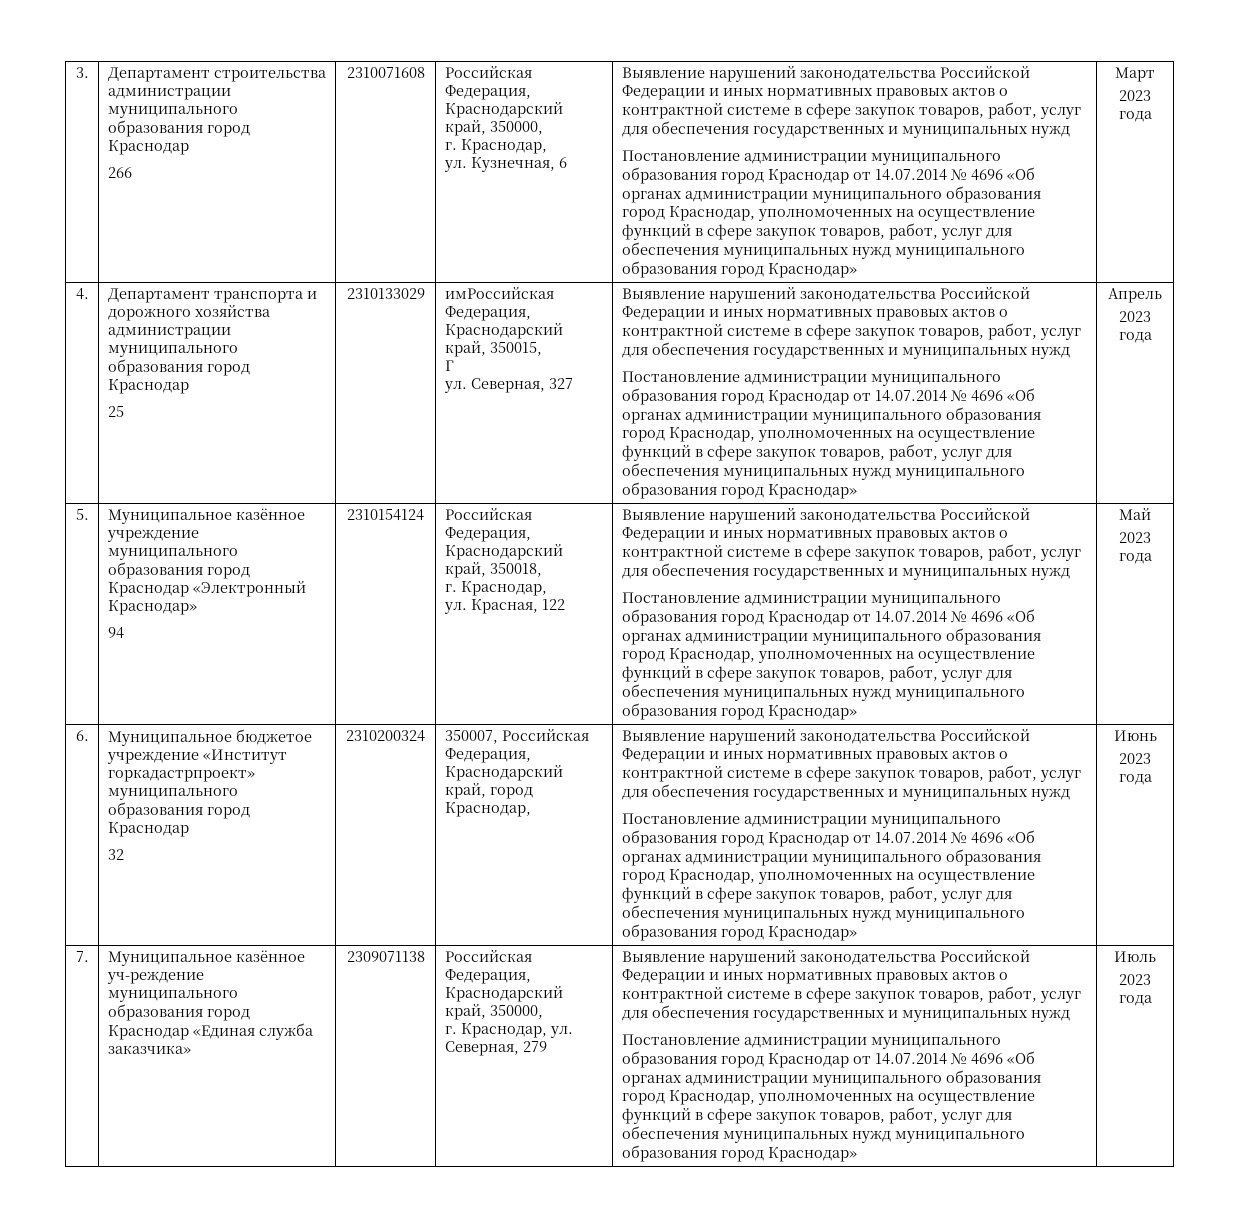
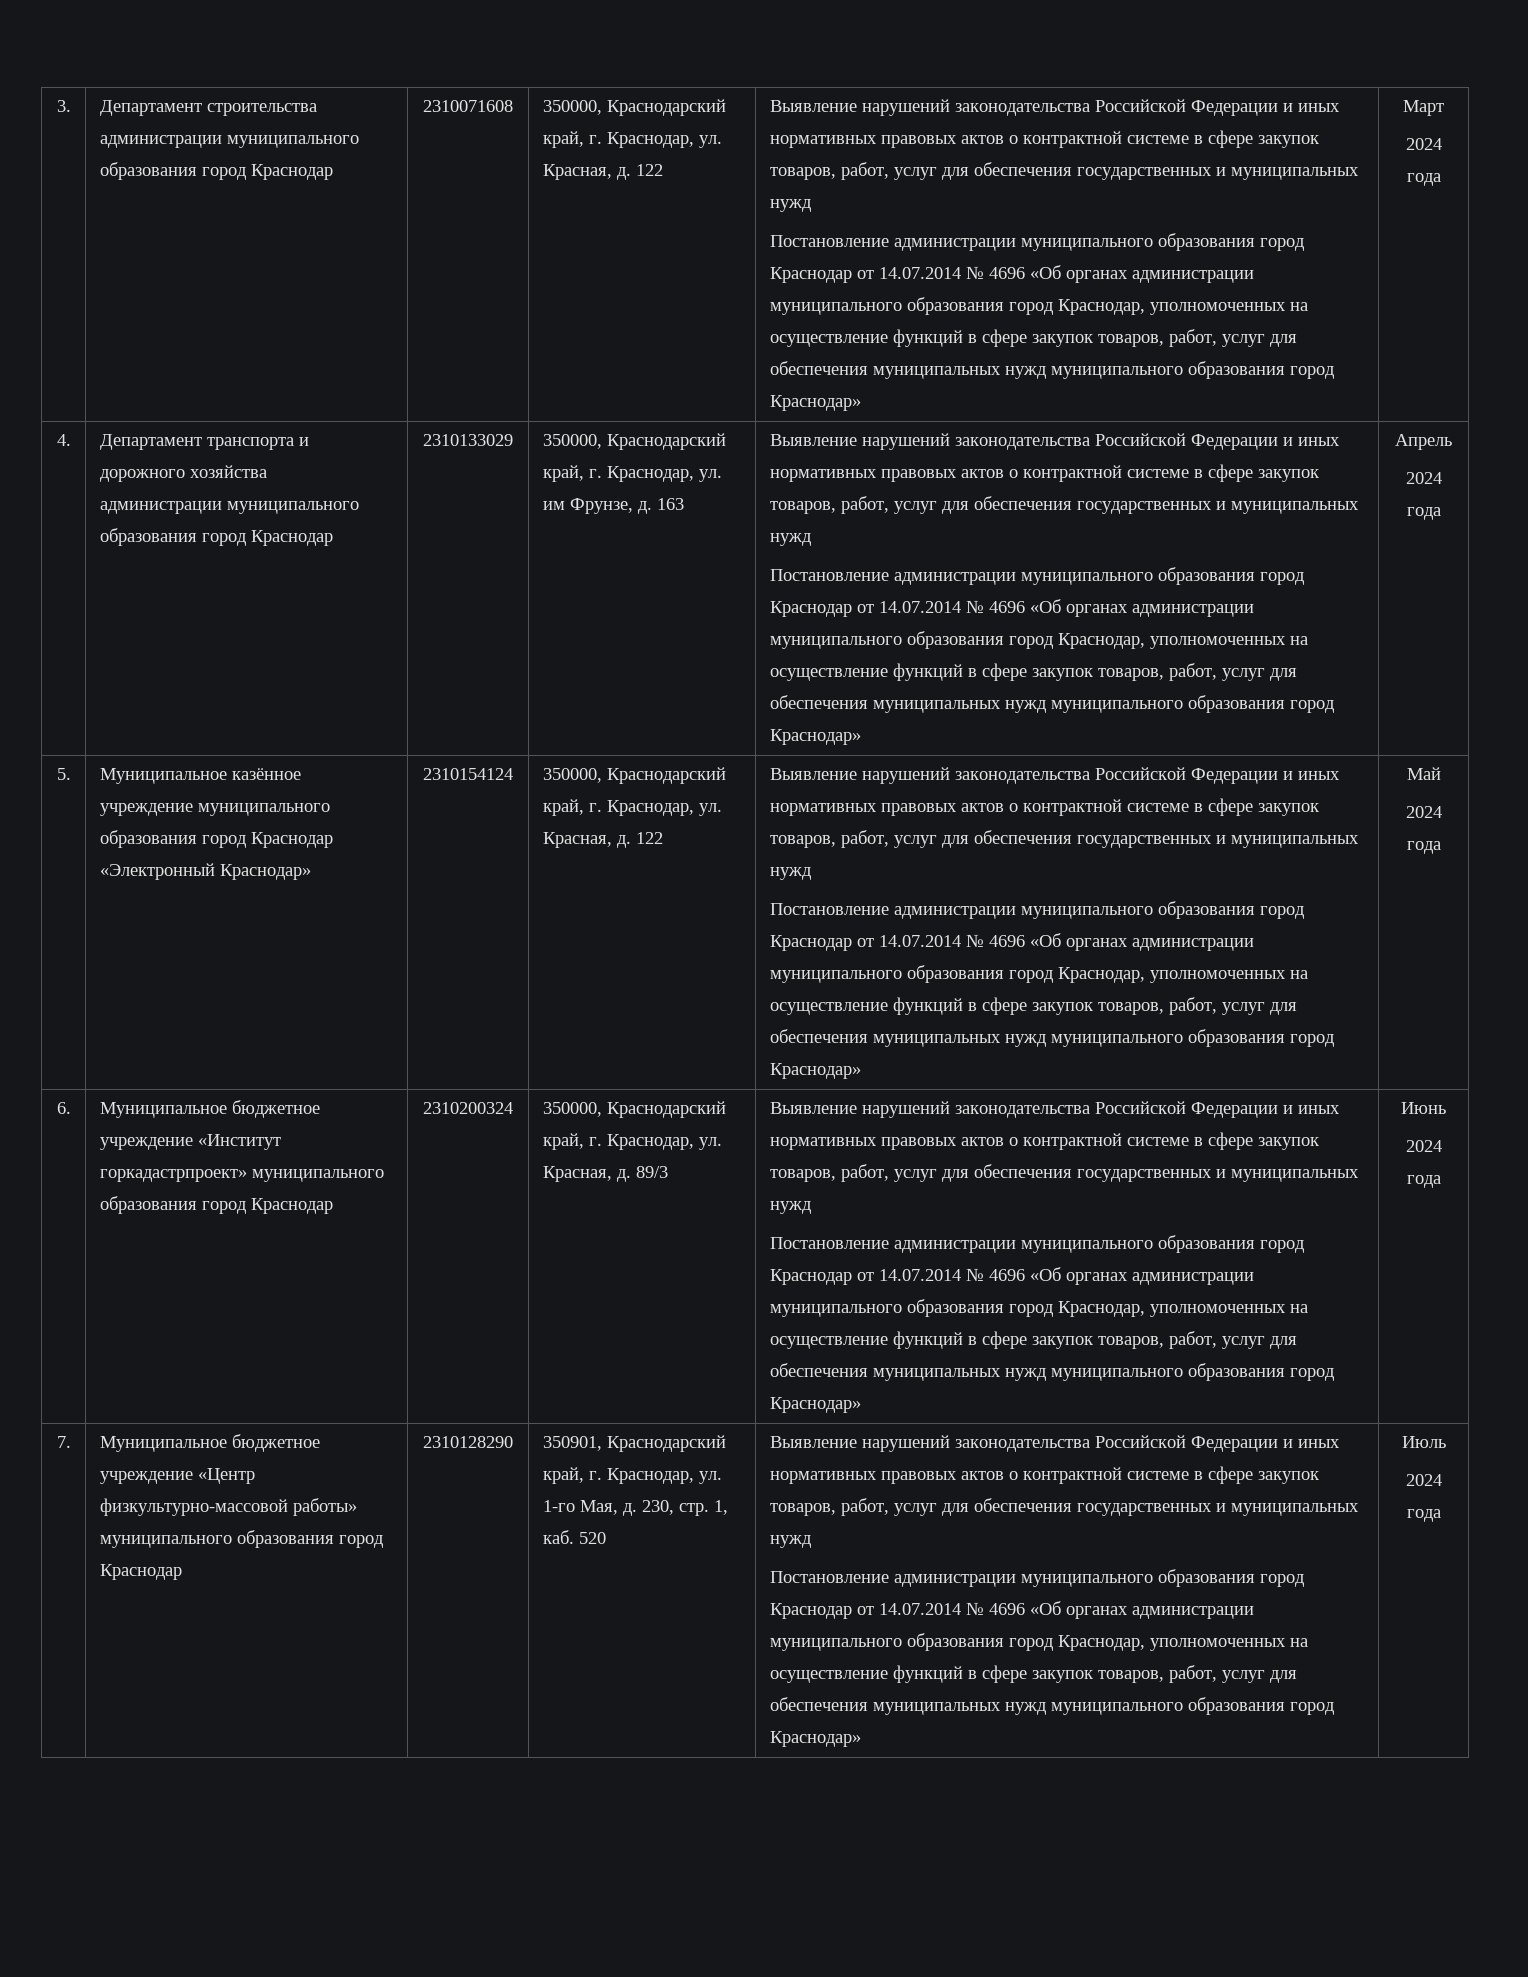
[107,167,132,178] // 266 -> (333, 172) none
[444,66,532,78] [444,85,531,100] [444,102,563,118] [444,120,543,136] [444,139,547,154] [443,157,567,172] Российская Федерация, Краснодарский край, 350000, // г. Краснодар, // ул. Кузнечная, 6 -> [542,99,726,116] [542,131,722,148] [542,164,663,180] 350000, Краснодарский край, г. Краснодар, ул. Красная, д. 122
[1119,90,1151,101] 2023 -> [1405,138,1442,150] 2024
[107,406,124,417] // 25 -> (333, 538) none
[444,287,554,299] [444,306,531,321] [444,323,563,339] [444,341,542,357] [444,360,454,371] [443,378,573,393] имРоссийская Федерация, Краснодарский край, 350015, // Г // ул. Северная, 327 -> [542,433,726,450] [542,465,722,482] [542,498,684,514] 350000, Краснодарский край, г. Краснодар, ул. им Фрунзе, д. 163
[1119,311,1151,322] 2023 -> [1405,472,1442,484] 2024
[107,627,124,639] // 94 -> (311, 872) none
[444,508,532,520] [444,527,531,542] [444,544,563,560] [444,562,542,578] [444,581,547,596] [443,599,538,614] Российская Федерация, Краснодарский край, 350018, // г. Краснодар, // ул. Красная, -> [542,767,726,784] [542,799,722,816] [542,832,631,848] 350000, Краснодарский край, г. Краснодар, ул. Красная, д.
[1119,532,1151,543] 2023 -> [1405,806,1442,818] 2024
[235,729,312,745] бюджетое -> [231,1100,320,1118] бюджетное
[107,849,124,860] // 32 -> (333, 1206) none
[444,729,589,744] [444,748,531,763] [444,765,563,781] [444,783,533,799] [444,802,531,817] 350007, Российская Федерация, Краснодарский край, город Краснодар, -> [542,1101,726,1118] [542,1133,722,1150] [542,1166,668,1182] 350000, Краснодарский край, г. Краснодар, ул. Красная, д. 89/3
[1119,753,1151,764] 2023 -> [1405,1140,1442,1152] 2024
[235,950,305,962] [106,971,204,984] [107,990,238,1002] [107,1004,250,1021] [107,1023,313,1040] [107,1045,191,1054] [346,951,425,962] [444,950,532,962] [444,969,531,984] [444,986,563,1002] [444,1004,543,1020] [444,1023,573,1038] [444,1041,547,1056] казённое уч-реждение муниципального образования город Краснодар «Единая служба заказчика» | 2309071138 | Российская Федерация, Краснодарский край, 350000, // г. Краснодар, ул. Северная, 279 -> [231,1434,320,1452] [99,1468,255,1484] [99,1498,357,1516] [99,1530,383,1548] [99,1564,182,1580] [423,1436,513,1448] [542,1435,726,1452] [542,1467,722,1484] [542,1500,728,1516] [542,1530,606,1544] бюджетное учреждение «Центр физкультурно-массовой работы» муниципального образования город Краснодар | 2310128290 | 350901, Краснодарский край, г. Краснодар, ул. 1-го Мая, д. 230, стр. 1, каб. 520
[1119,974,1151,985] 2023 -> [1405,1474,1442,1486] 2024

